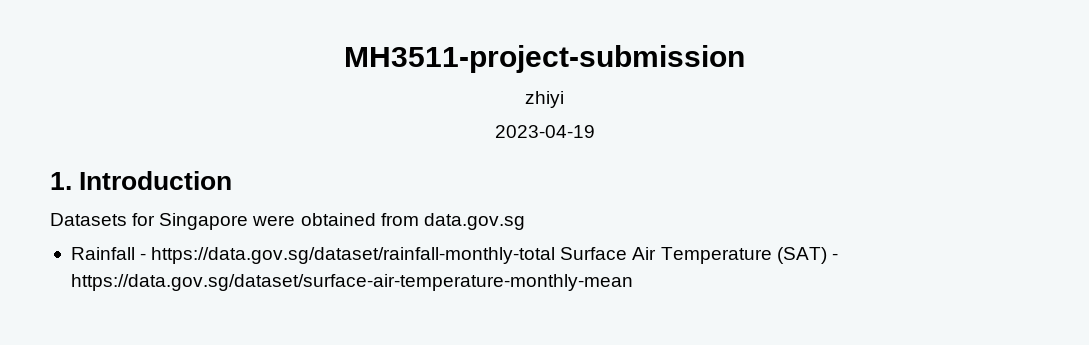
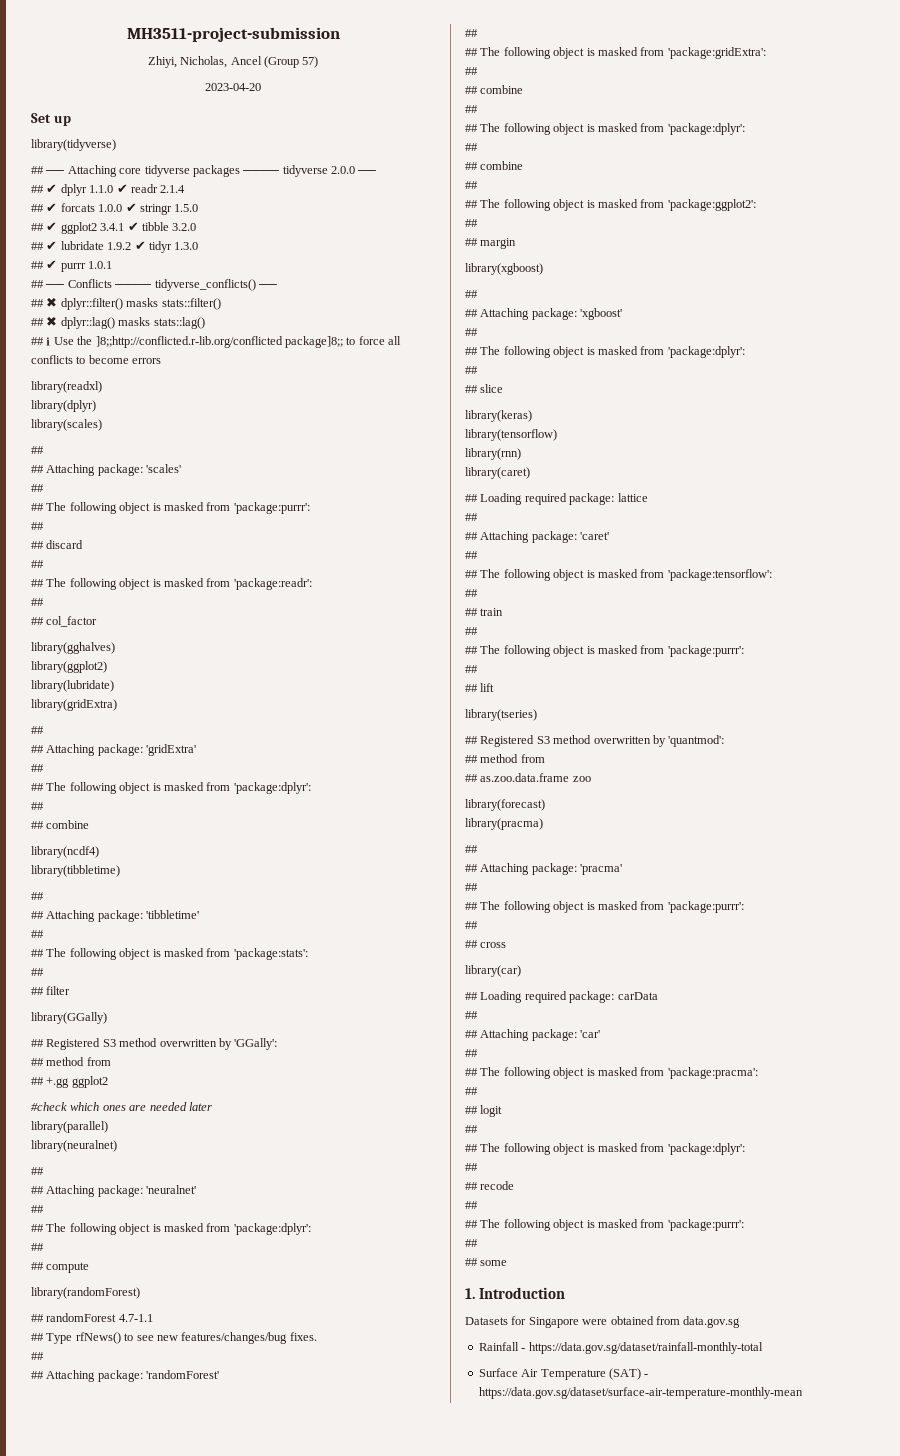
[525,91,564,108] [494,125,595,138] zhiyi // 2023-04-19 -> [147,56,319,68] [205,83,261,91] [31,113,71,126] [31,139,116,151] [31,165,377,177] [31,184,186,196] [31,203,199,215] [31,222,197,234] [31,241,199,253] [31,260,113,272] [31,279,277,291] [31,297,221,310] [31,316,205,329] [31,336,401,348] [31,355,162,364] [31,381,102,393] [31,400,96,412] [31,419,102,431] [31,446,44,454] [31,464,182,476] [31,484,44,492] [31,502,310,514] [31,522,44,530] [31,540,84,549] [31,560,44,568] [31,578,312,590] [31,598,44,606] [31,616,98,627] [31,642,115,654] [31,661,107,673] [31,680,114,692] [31,699,117,711] [31,726,44,734] [31,744,197,756] [31,764,44,772] [31,782,311,794] [31,802,44,810] [31,820,90,829] [31,846,99,858] [31,865,120,877] [31,892,44,900] [31,910,200,922] [31,930,44,938] [31,948,308,960] [31,968,44,976] [31,986,71,995] [31,1012,107,1024] [31,1038,278,1050] [31,1057,111,1066] [31,1076,108,1088] [31,1102,212,1111] [31,1121,108,1133] [31,1140,117,1152] [31,1167,44,1175] [31,1185,197,1197] [31,1205,44,1213] [31,1223,311,1235] [31,1243,44,1251] [31,1262,90,1273] [31,1287,140,1299] [31,1313,153,1322] [31,1332,317,1344] [31,1352,44,1360] [31,1370,220,1382] [465,29,478,37] [465,47,766,59] [465,67,478,75] [465,85,524,94] [465,105,478,113] [465,123,745,135] [465,143,478,151] [465,161,524,170] [465,181,478,189] [465,199,756,211] [465,219,478,227] [465,238,517,249] [465,263,543,275] [465,290,478,298] [465,308,623,320] [465,328,478,336] [465,346,745,358] [465,366,478,374] [465,384,504,393] [465,410,532,422] [465,429,557,441] [465,448,521,460] [465,467,530,479] [465,493,648,505] [465,513,478,521] [465,531,610,543] [465,551,478,559] [465,569,772,581] [465,589,478,597] [465,608,504,616] [465,627,478,635] [465,645,744,657] [465,665,478,673] [465,683,495,692] [465,709,537,721] [465,735,725,747] [465,754,545,763] [465,773,591,782] [465,799,545,811] [465,818,543,830] [465,845,478,853] [465,863,623,875] [465,883,478,891] [465,901,744,913] [465,921,478,929] [465,940,507,948] [465,965,521,977] [465,991,658,1003] [465,1011,478,1019] [465,1029,601,1041] [465,1049,478,1057] [465,1067,758,1079] [465,1087,478,1095] [465,1105,503,1117] [465,1125,478,1133] [465,1143,745,1155] [465,1163,478,1171] [465,1181,515,1190] [465,1201,478,1209] [465,1219,744,1231] [465,1239,478,1247] [465,1258,508,1266] Zhiyi, Nicholas, Ancel (Group 57) // 2023-04-20 // Set up // library(tidyverse) // ## ── Attaching core tidyverse packages ──── tidyverse 2.0.0 ── // ## ✔ dplyr 1.1.0 ✔ readr 2.1.4 // ## ✔ forcats 1.0.0 ✔ stringr 1.5.0 // ## ✔ ggplot2 3.4.1 ✔ tibble 3.2.0 // ## ✔ lubridate 1.9.2 ✔ tidyr 1.3.0 // ## ✔ purrr 1.0.1 // ## ── Conflicts ──── tidyverse_conflicts() ── // ## ✖ dplyr::filter() masks stats::filter() // ## ✖ dplyr::lag() masks stats::lag() // ## ℹ Use the ]8;;http://conflicted.r-lib.org/conflicted package]8;; to force all conflicts to become errors // library(readxl) // library(dplyr) // library(scales) // ## // ## Attaching package: 'scales' // ## // ## The following object is masked from 'package:purrr': // ## // ## discard // ## // ## The following object is masked from 'package:readr': // ## // ## col_factor // library(gghalves) // library(ggplot2) // library(lubridate) // library(gridExtra) // ## // ## Attaching package: 'gridExtra' // ## // ## The following object is masked from 'package:dplyr': // ## // ## combine // library(ncdf4) // library(tibbletime) // ## // ## Attaching package: 'tibbletime' // ## // ## The following object is masked from 'package:stats': // ## // ## filter // library(GGally) // ## Registered S3 method overwritten by 'GGally': // ## method from // ## +.gg ggplot2 // #check which ones are needed later // library(parallel) // library(neuralnet) // ## // ## Attaching package: 'neuralnet' // ## // ## The following object is masked from 'package:dplyr': // ## // ## compute // library(randomForest) // ## randomForest 4.7-1.1 // ## Type rfNews() to see new features/changes/bug fixes. // ## // ## Attaching package: 'randomForest' // ## // ## The following object is masked from 'package:gridExtra': // ## // ## combine // ## // ## The following object is masked from 'package:dplyr': // ## // ## combine // ## // ## The following object is masked from 'package:ggplot2': // ## // ## margin // library(xgboost) // ## // ## Attaching package: 'xgboost' // ## // ## The following object is masked from 'package:dplyr': // ## // ## slice // library(keras) // library(tensorflow) // library(rnn) // library(caret) // ## Loading required package: lattice // ## // ## Attaching package: 'caret' // ## // ## The following object is masked from 'package:tensorflow': // ## // ## train // ## // ## The following object is masked from 'package:purrr': // ## // ## lift // library(tseries) // ## Registered S3 method overwritten by 'quantmod': // ## method from // ## as.zoo.data.frame zoo // library(forecast) // library(pracma) // ## // ## Attaching package: 'pracma' // ## // ## The following object is masked from 'package:purrr': // ## // ## cross // library(car) // ## Loading required package: carData // ## // ## Attaching package: 'car' // ## // ## The following object is masked from 'package:pracma': // ## // ## logit // ## // ## The following object is masked from 'package:dplyr': // ## // ## recode // ## // ## The following object is masked from 'package:purrr': // ## // ## some
(556, 255) none -> (763, 1348) //

